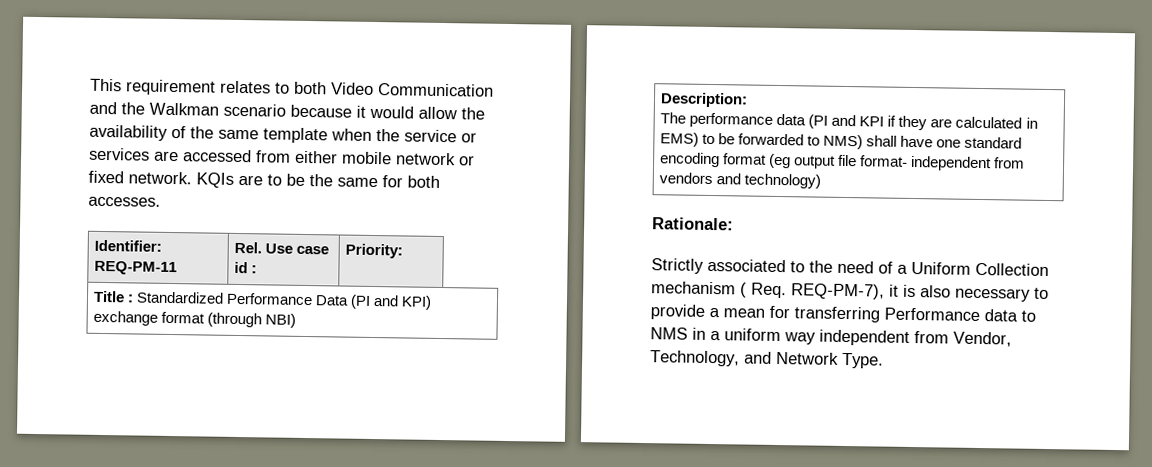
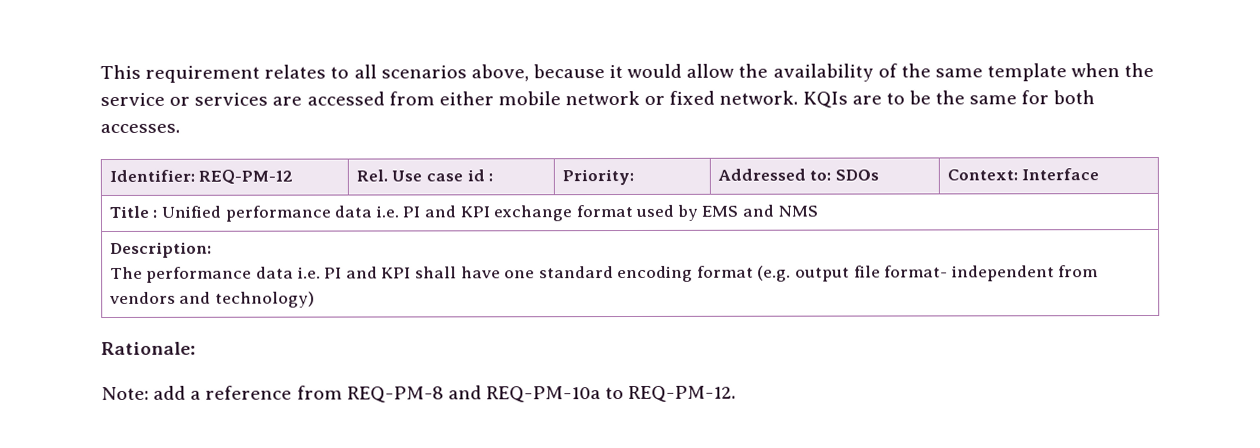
[294,81,494,97] [89,101,286,117] both Video Communication and the Walkman scenario -> [353,64,529,82] all scenarios above,
[94,260,178,276] REQ-PM-11 -> [198,169,294,185] REQ-PM-12
[93,290,433,310] [93,310,297,328] [660,92,749,108] [660,112,1038,131] [660,132,864,150] // Title : Standardized Performance Data (PI and KPI) exchange format (through NBI) // Description: // The performance data (PI and KPI if they are calculated in EMS) to be forwarded to NMS) -> [716,168,879,181] [946,168,1100,181] [108,204,818,222] [109,241,212,259] [109,266,412,283] | Addressed to: SDOs | Context: Interface // Title : Unified performance data i.e. PI and KPI exchange format used by EMS and NMS // Description: // The performance data i.e. PI and KPI
[768,153,792,169] (eg -> [757,265,792,282] (e.g.
[651,258,1049,277] [651,281,1049,302] [650,304,1036,323] [650,327,1012,347] [650,350,884,369] Strictly associated to the need of a Uniform Collection mechanism ( Req. REQ-PM-7), it is also necessary to provide a mean for transferring Performance data to NMS in a uniform way independent from Vendor, Technology, and Network Type. -> [101,385,737,403] Note: add a reference from REQ-PM-8 and REQ-PM-10a to REQ-PM-12.

